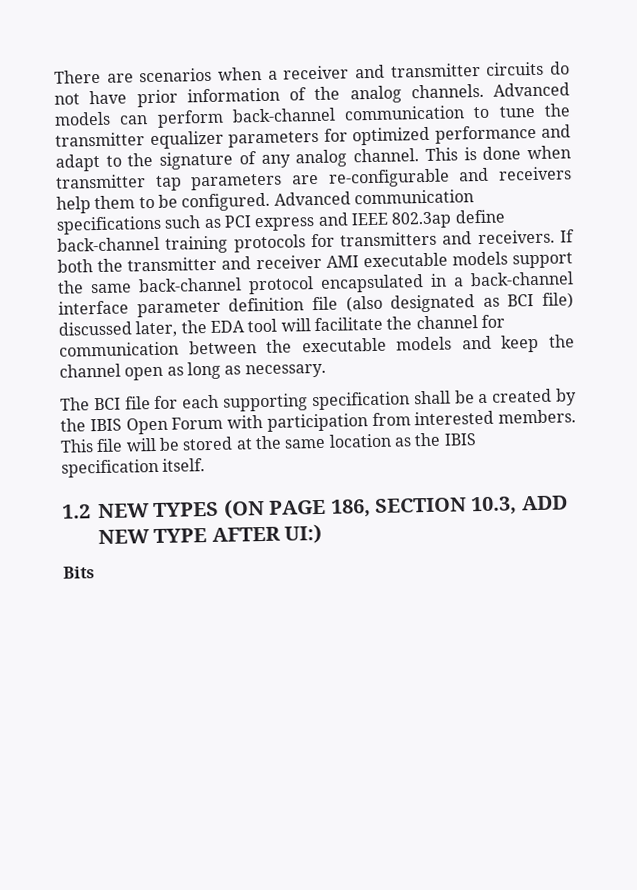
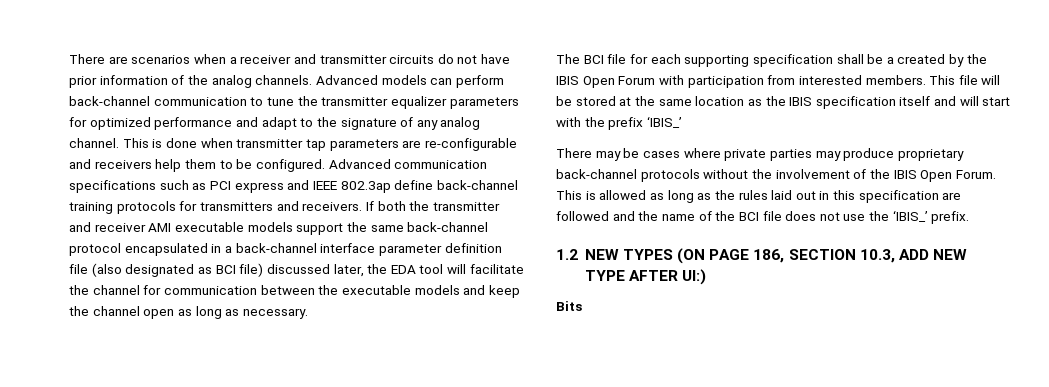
[162,458,206,472] itself. -> [899,96,1011,106] [556,116,682,130] [556,148,964,161] [556,169,996,182] [556,190,962,203] [556,210,970,224] itself and will start with the prefix ‘IBIS_’ // There may be cases where private parties may produce proprietary back-channel protocols without the involvement of the IBIS Open Forum. This is allowed as long as the rules laid out in this specification are followed and the name of the BCI file does not use the ‘IBIS_’ prefix.

